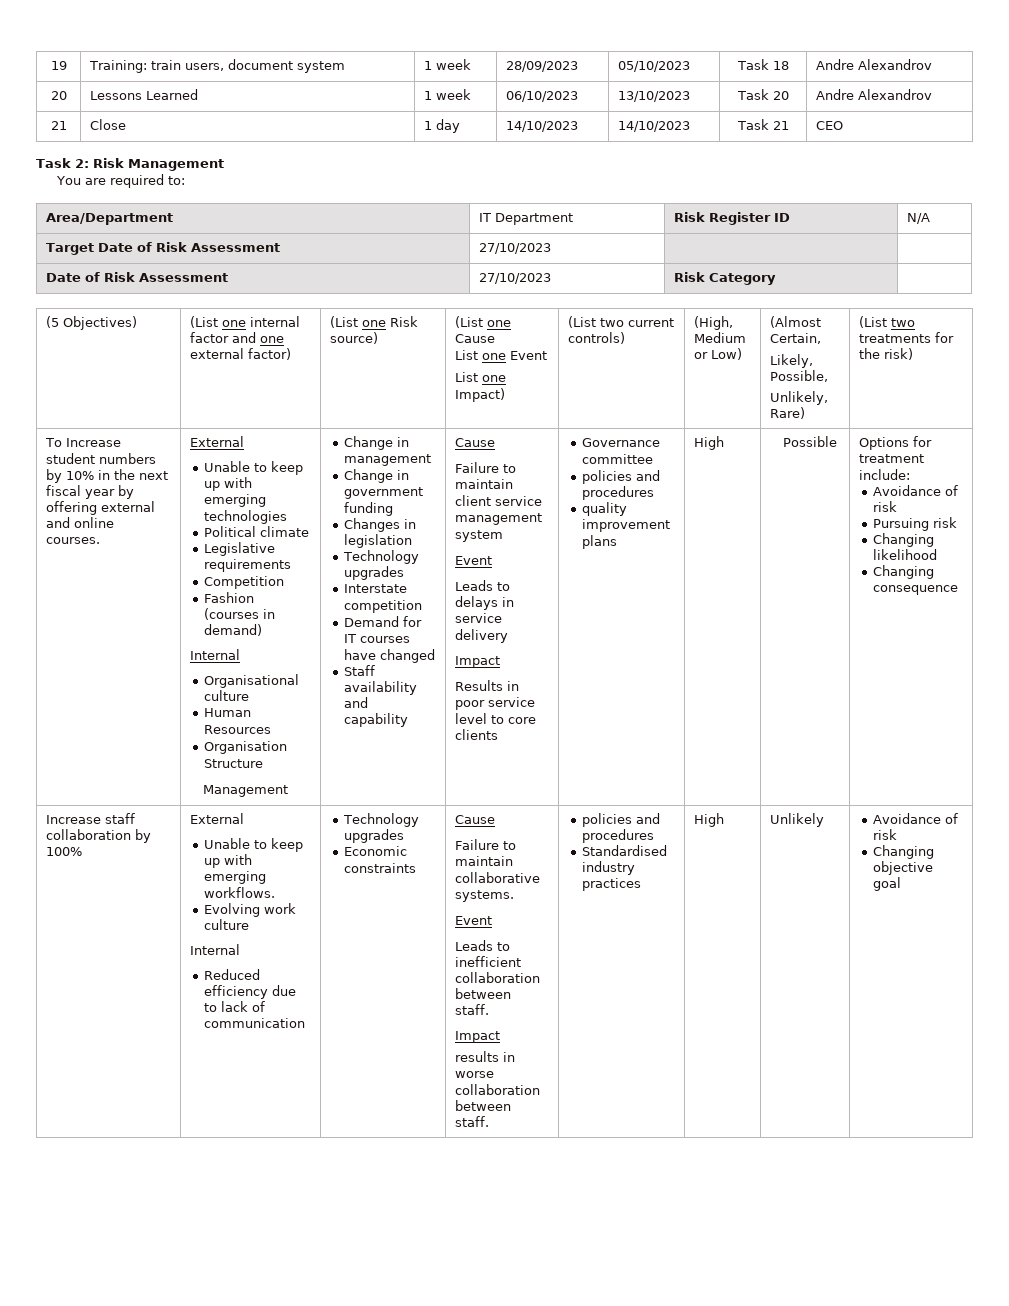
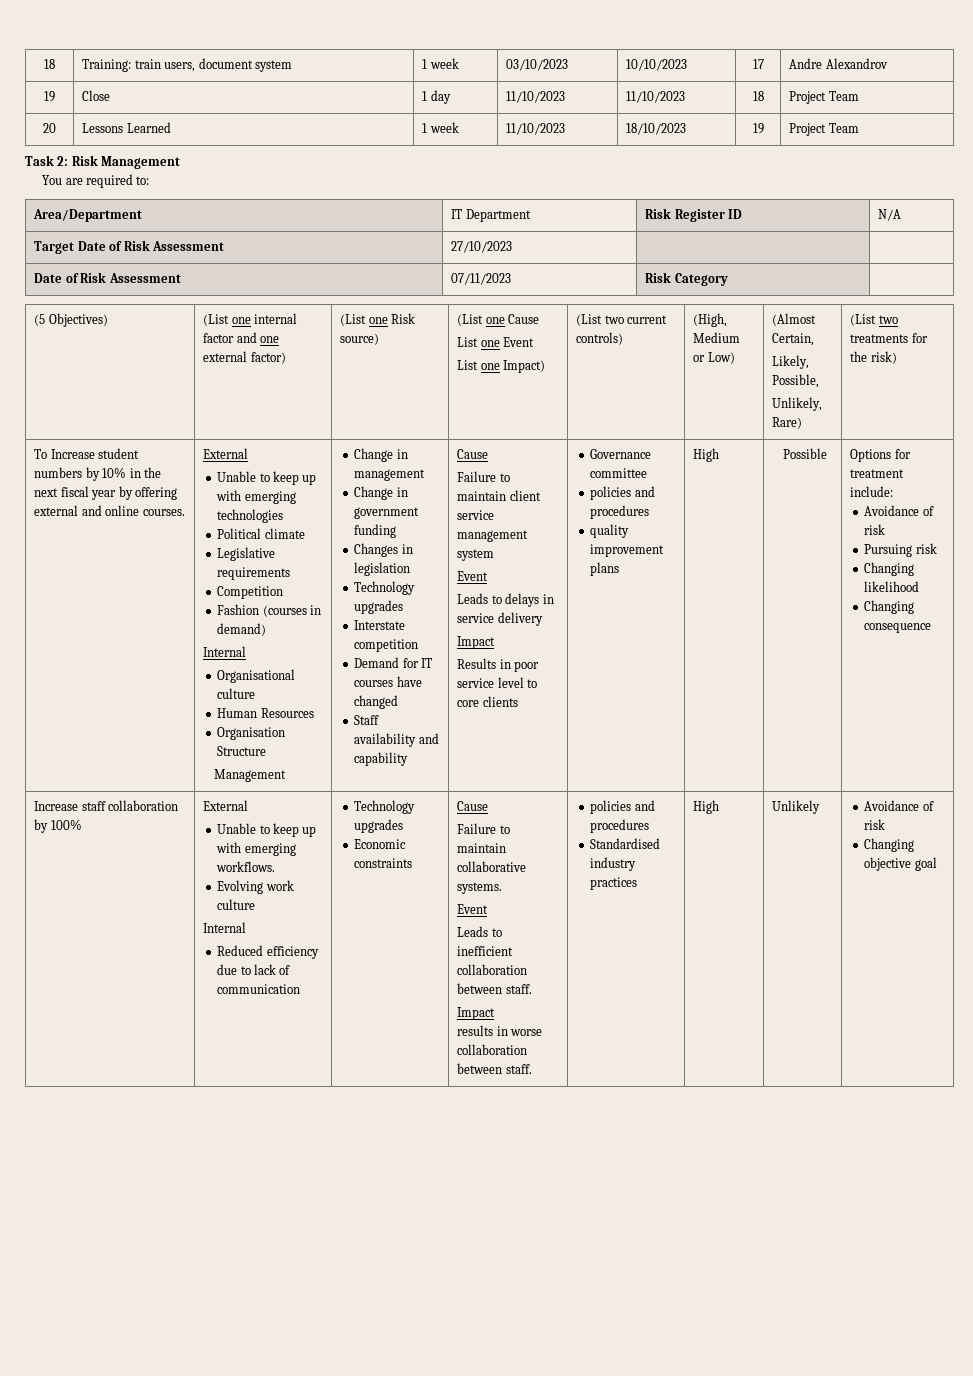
[50,61,67,70] 19 -> [44,59,55,69] 18
[506,61,579,72] [618,61,691,72] [736,59,789,70] [816,59,933,70] 28/09/2023 | 05/10/2023 | Task 18 | Andre Alexandrov -> [506,59,569,71] [626,59,688,71] [752,59,764,69] [789,58,888,69] [44,91,55,102] [82,90,111,101] [422,90,451,104] [506,91,566,103] [626,91,686,103] [752,91,764,101] [789,91,859,104] 03/10/2023 | 10/10/2023 | 17 | Andre Alexandrov // 19 | Close | 1 day | 11/10/2023 | 11/10/2023 | 18 | Project Team
[506,91,579,102] [618,91,691,102] [736,89,789,100] [816,89,933,100] [50,121,67,130] [90,119,127,130] [424,119,461,133] [506,121,579,132] [618,121,691,132] [736,119,789,130] [816,121,844,130] 06/10/2023 | 13/10/2023 | Task 20 | Andre Alexandrov // 21 | Close | 1 day | 14/10/2023 | 14/10/2023 | Task 21 | CEO -> [506,123,566,135] [626,123,687,135] [752,123,764,134] [789,123,859,136] 11/10/2023 | 18/10/2023 | 19 | Project Team
[479,273,552,284] 27/10/2023 -> [451,273,512,285] 07/11/2023

